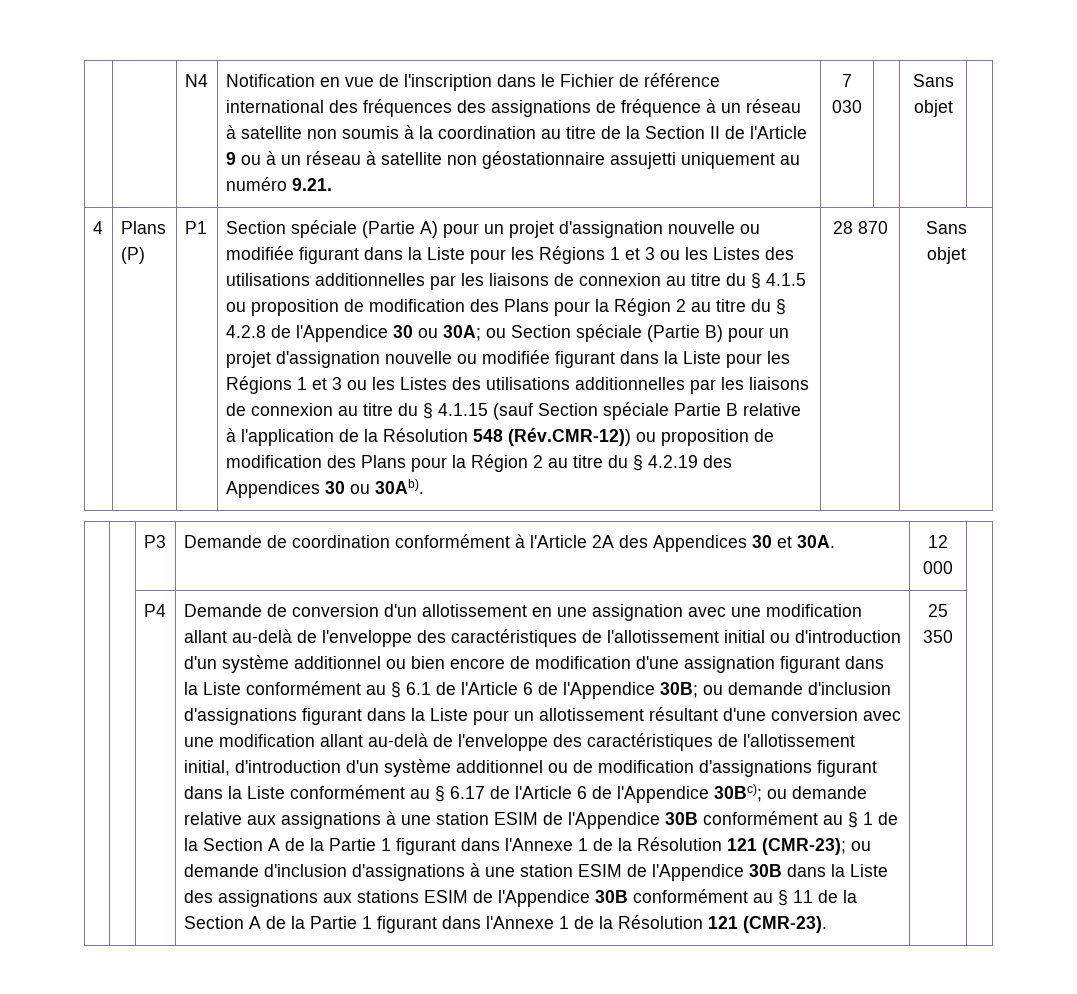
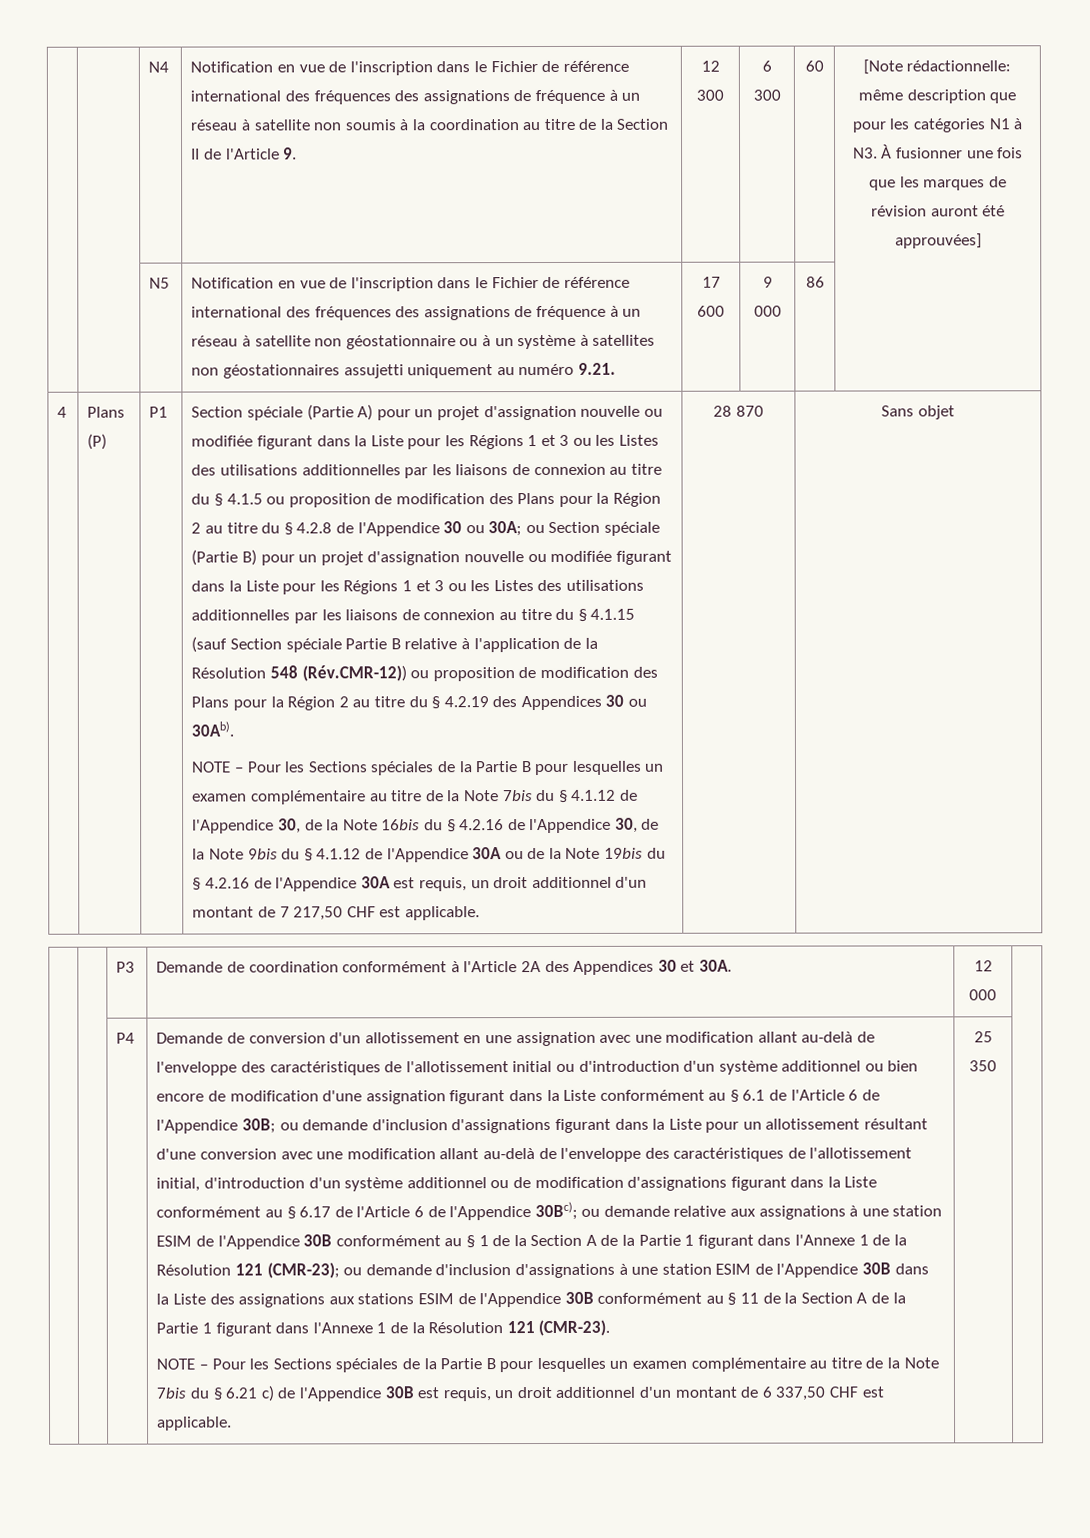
[225,152,261,165] 9 ou -> [283,147,298,160] [700,60,720,72] [696,89,724,101] [761,60,772,72] [752,89,781,101] [804,60,824,72] [862,59,1012,75] [857,89,1017,104] [851,118,1023,133] [852,144,1024,159] [869,176,1007,191] [870,205,1006,217] [894,233,982,249] [149,277,171,289] [191,276,630,292] [191,305,606,321] 9. | 12 300 | 6 300 | 60 | [Note rédactionnelle: même description que pour les catégories N1 à N3. À fusionner une fois que les marques de révision auront été approuvées] // | | N5 | Notification en vue de l'inscription dans le Fichier de référence international des fréquences des assignations de fréquence
(605, 160) none -> [459,334,656,350] [191,364,340,379] ou à un système à satellites non géostationnaires
[842,74,852,87] [832,100,862,113] [912,74,954,87] [913,100,953,117] 7 030 | | Sans objet -> [701,276,721,288] [697,305,725,317] [762,276,773,288] [753,305,782,317] [805,276,825,288] 17 600 | 9 000 | 86
(424, 486) none -> [191,760,665,776] [192,789,638,805] [192,817,660,834] [192,847,666,863] [192,876,648,892] [192,906,480,921] // NOTE – Pour les Sections spéciales de la Partie B pour lesquelles un examen complémentaire au titre de la Note 7bis du § 4.1.12 de l'Appendice 30, de la Note 16bis du § 4.2.16 de l'Appendice 30, de la Note 9bis du § 4.1.12 de l'Appendice 30A ou de la Note 19bis du § 4.2.16 de l'Appendice 30A est requis, un droit additionnel d'un montant de 7 217,50 CHF est applicable.
(827, 924) none -> [156,1357,939,1373] [156,1385,884,1402] [157,1416,233,1431] // NOTE – Pour les Sections spéciales de la Partie B pour lesquelles un examen complémentaire au titre de la Note 7bis du § 6.21 c) de l'Appendice 30B est requis, un droit additionnel d'un montant de 6 337,50 CHF est applicable.

